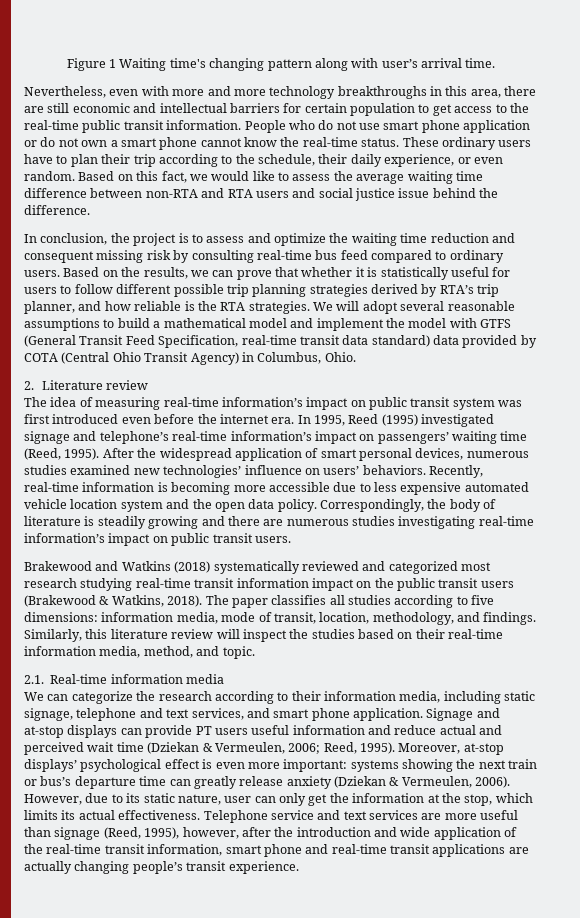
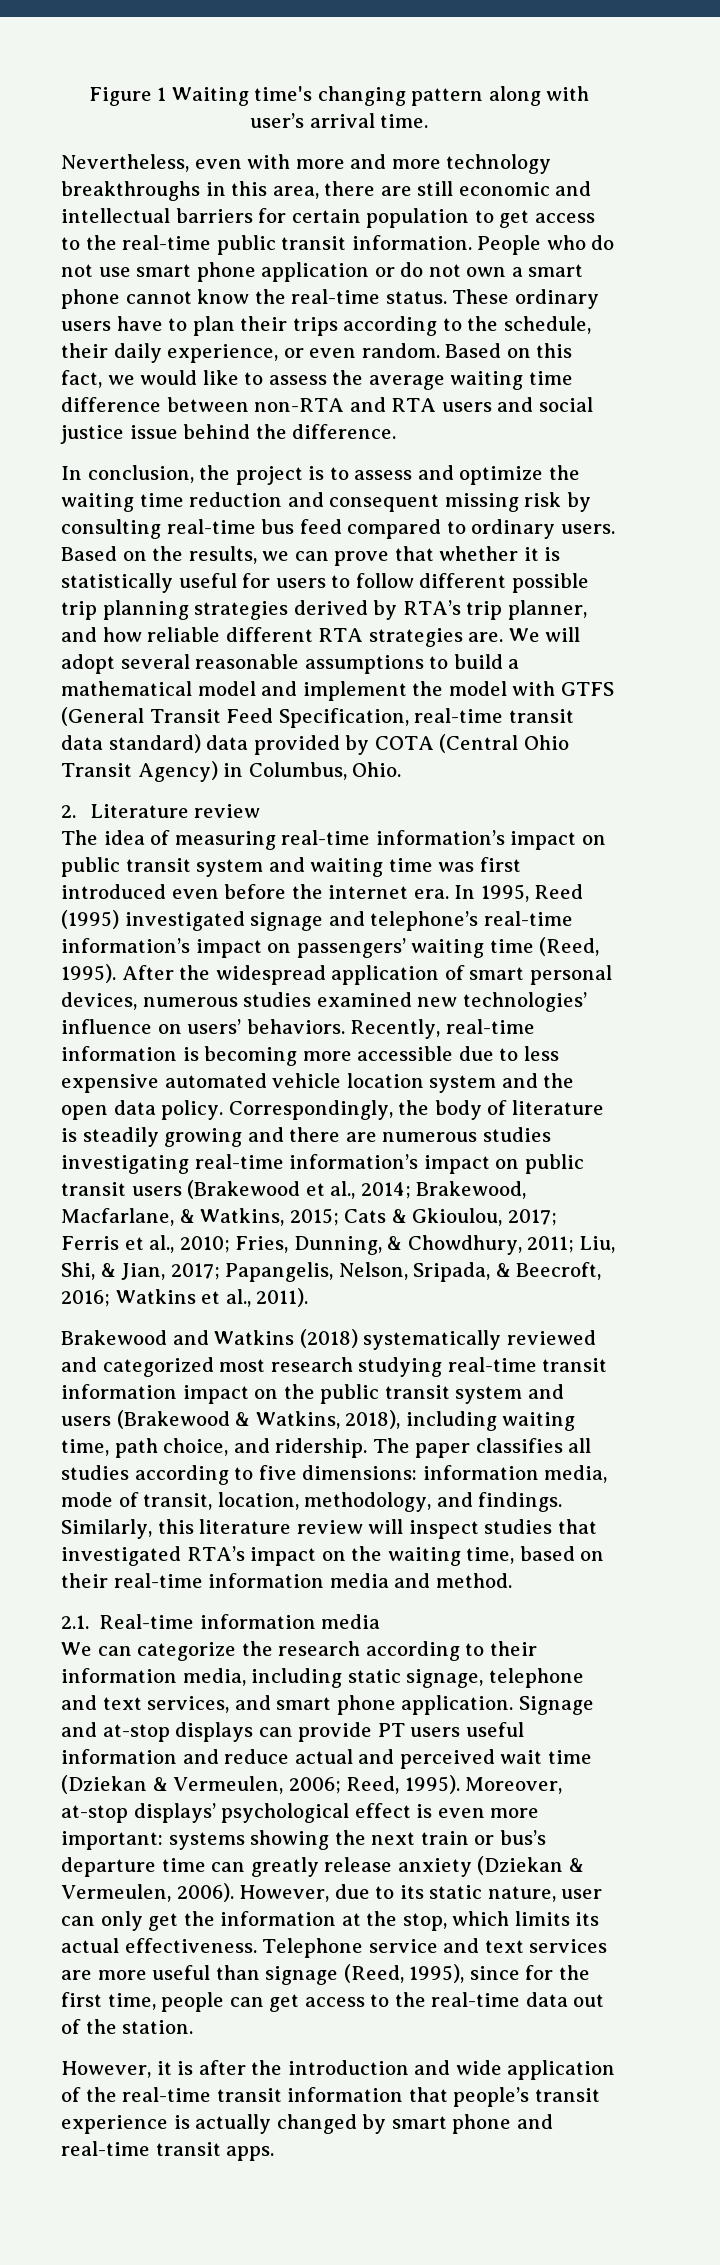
[133,154,156,167] trip -> [292,317,338,336] trips
[184,301,310,314] is the RTA strategies. -> [225,627,504,647] different RTA strategies are.
(495, 404) none -> [268,857,433,877] and waiting time
[254,536,291,543] users. -> [131,1180,527,1199] [61,1208,557,1226] [61,1235,615,1255] [61,1262,602,1282] [61,1288,309,1307] users (Brakewood et al., 2014; Brakewood, Macfarlane, & Watkins, 2015; Cats & Gkioulou, 2017; Ferris et al., 2010; Fries, Dunning, & Chowdhury, 2011; Liu, Shi, & Jian, 2017; Papangelis, Nelson, Sripada, & Beecroft, 2016; Watkins et al., 2011).
(479, 583) none -> [455,1384,564,1404] system and
[167,595,203,607] 2018). -> [345,1410,576,1431] [61,1438,368,1458] 2018), including waiting time, path choice, and ridership.
[289,629,355,639] the studies -> [484,1519,597,1534] [61,1546,515,1566] studies that investigated RTA’s impact on the waiting time,
[99,646,255,659] media, method, and topic. -> [329,1573,512,1588] media and method.
[182,827,239,839] however, -> [469,1965,590,1980] [61,1992,605,2012] [61,2019,194,2034] [61,2061,194,2078] since for the first time, people can get access to the real-time data out of the station. // However, it is
[147,844,223,856] information, -> [287,2087,600,2107] [61,2114,387,2134] information that people’s transit experience is actually changed by
[432,844,529,857] [24,861,299,874] applications are actually changing people’s transit experience. -> [226,2146,275,2161] apps.

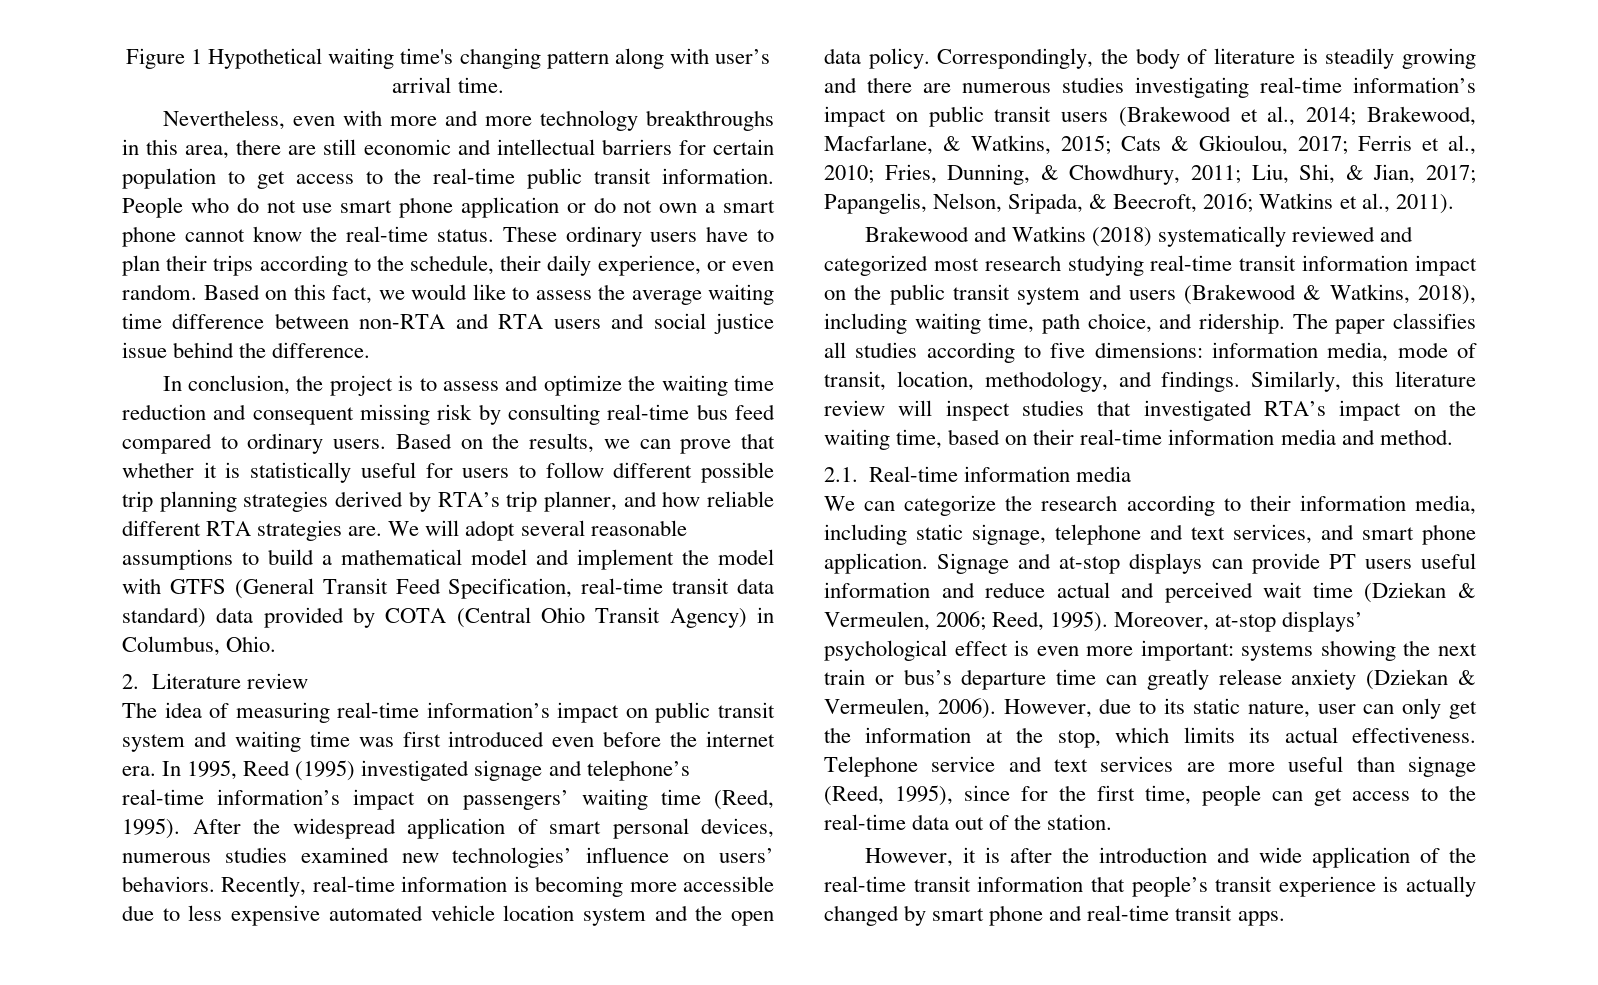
[171,87,249,106] Waiting -> [208,48,395,69] Hypothetical waiting

